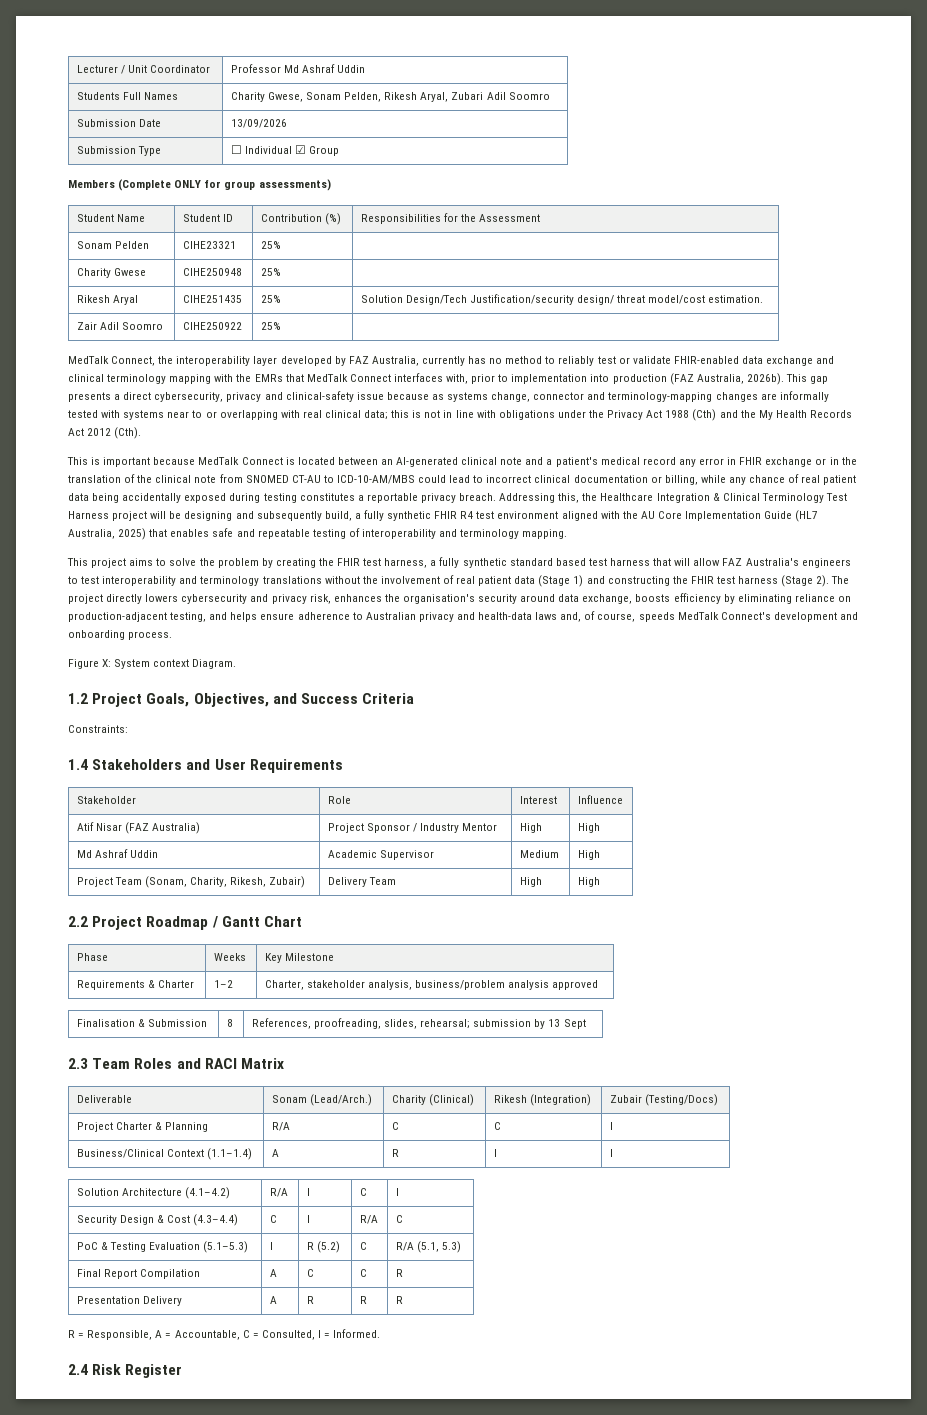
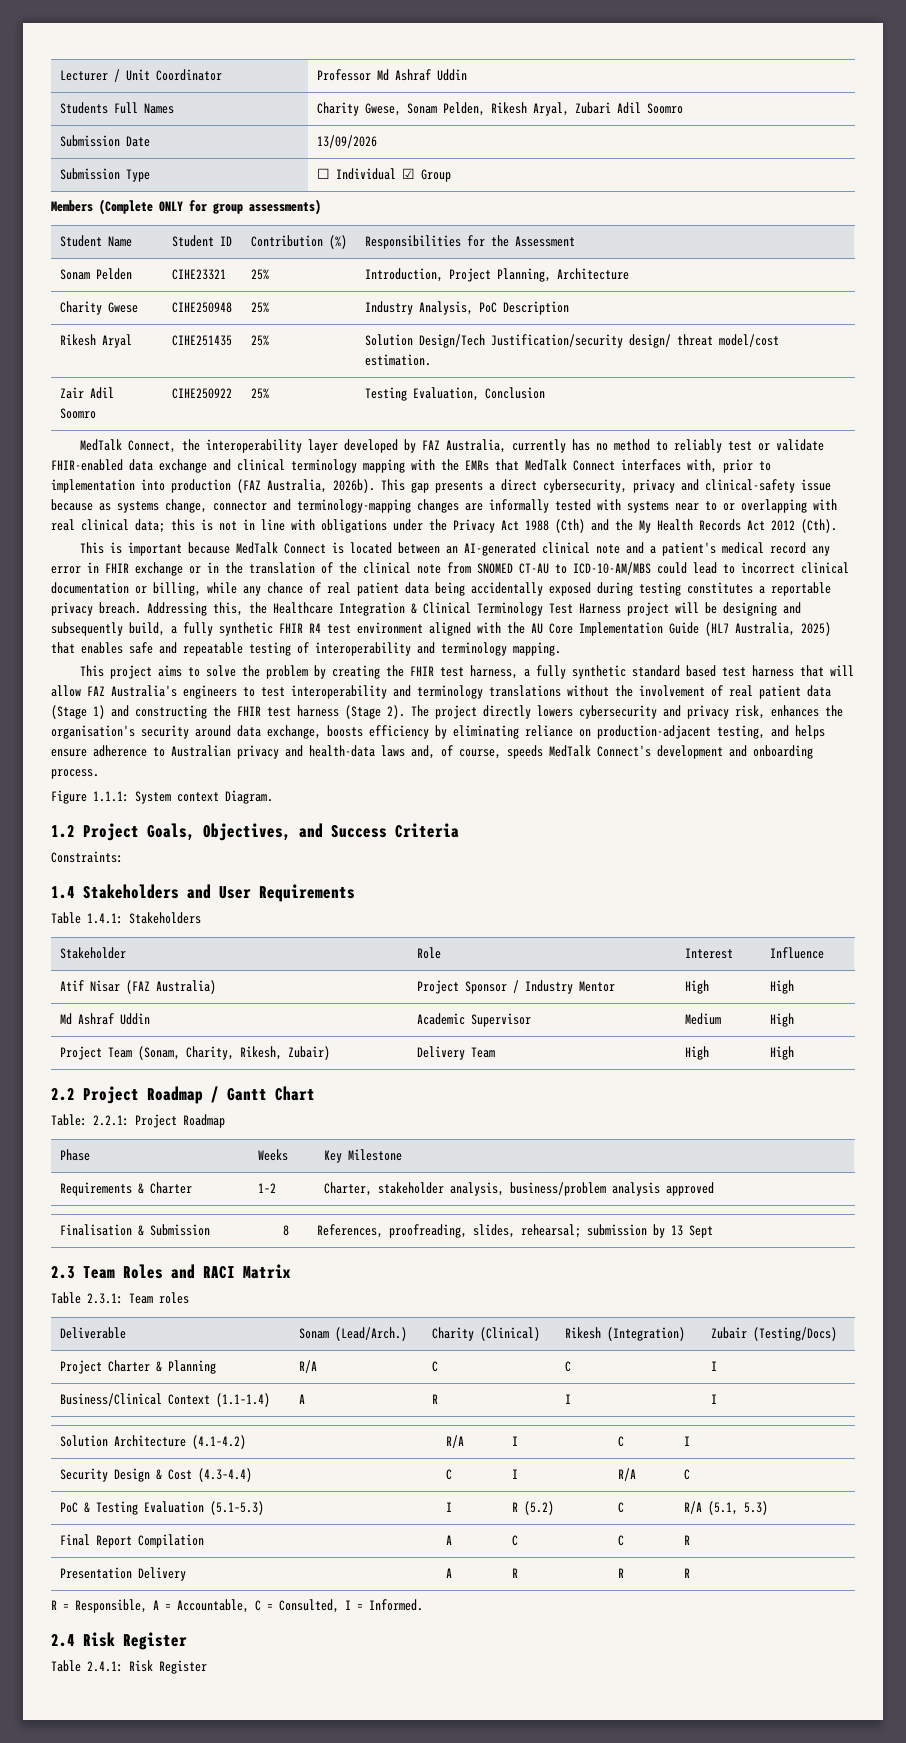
(281, 245) none -> [365,268,630,282] Introduction, Project Planning, Architecture
(281, 272) none -> [365,301,570,315] Industry Analysis, PoC Description
(281, 326) none -> [365,387,546,401] Testing Evaluation, Conclusion
[102,659,112,667] X: -> [93,791,129,802] 1.1.1:
(343, 766) none -> [51,912,201,924] // Table 1.4.1: Stakeholders
(302, 921) none -> [51,1114,225,1128] // Table: 2.2.1: Project Roadmap
(284, 1063) none -> [51,1292,189,1304] // Table 2.3.1: Team roles
(183, 1371) none -> [51,1660,207,1674] // Table 2.4.1: Risk Register

